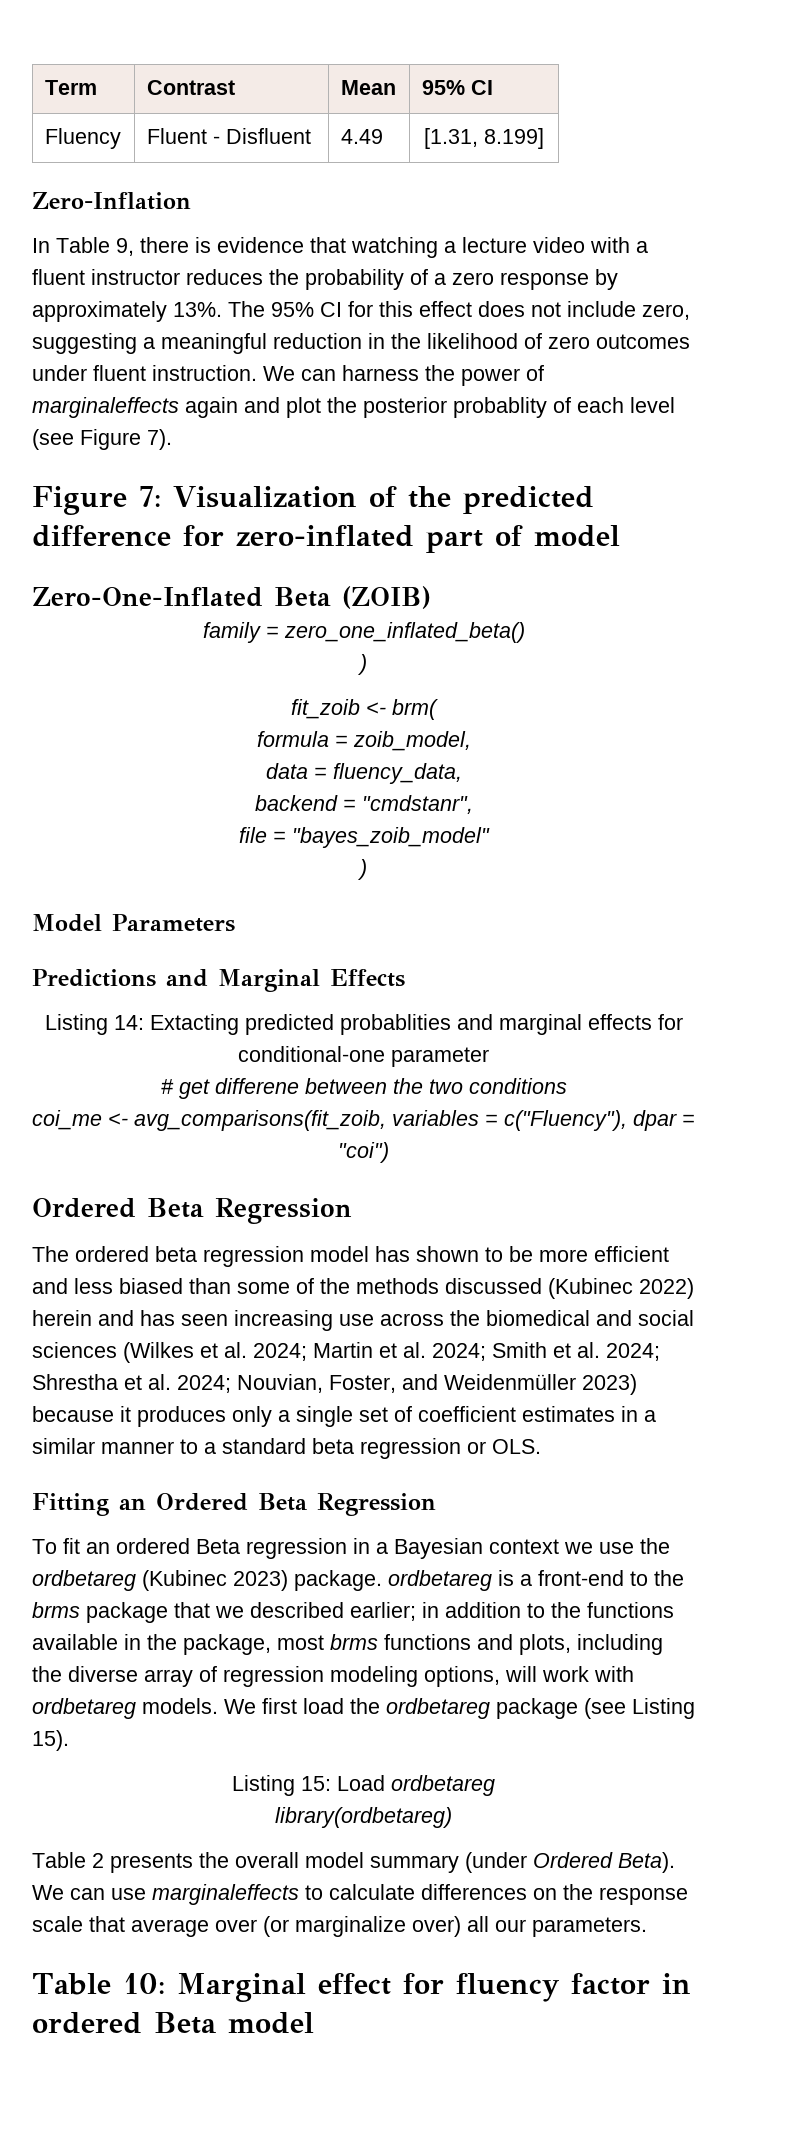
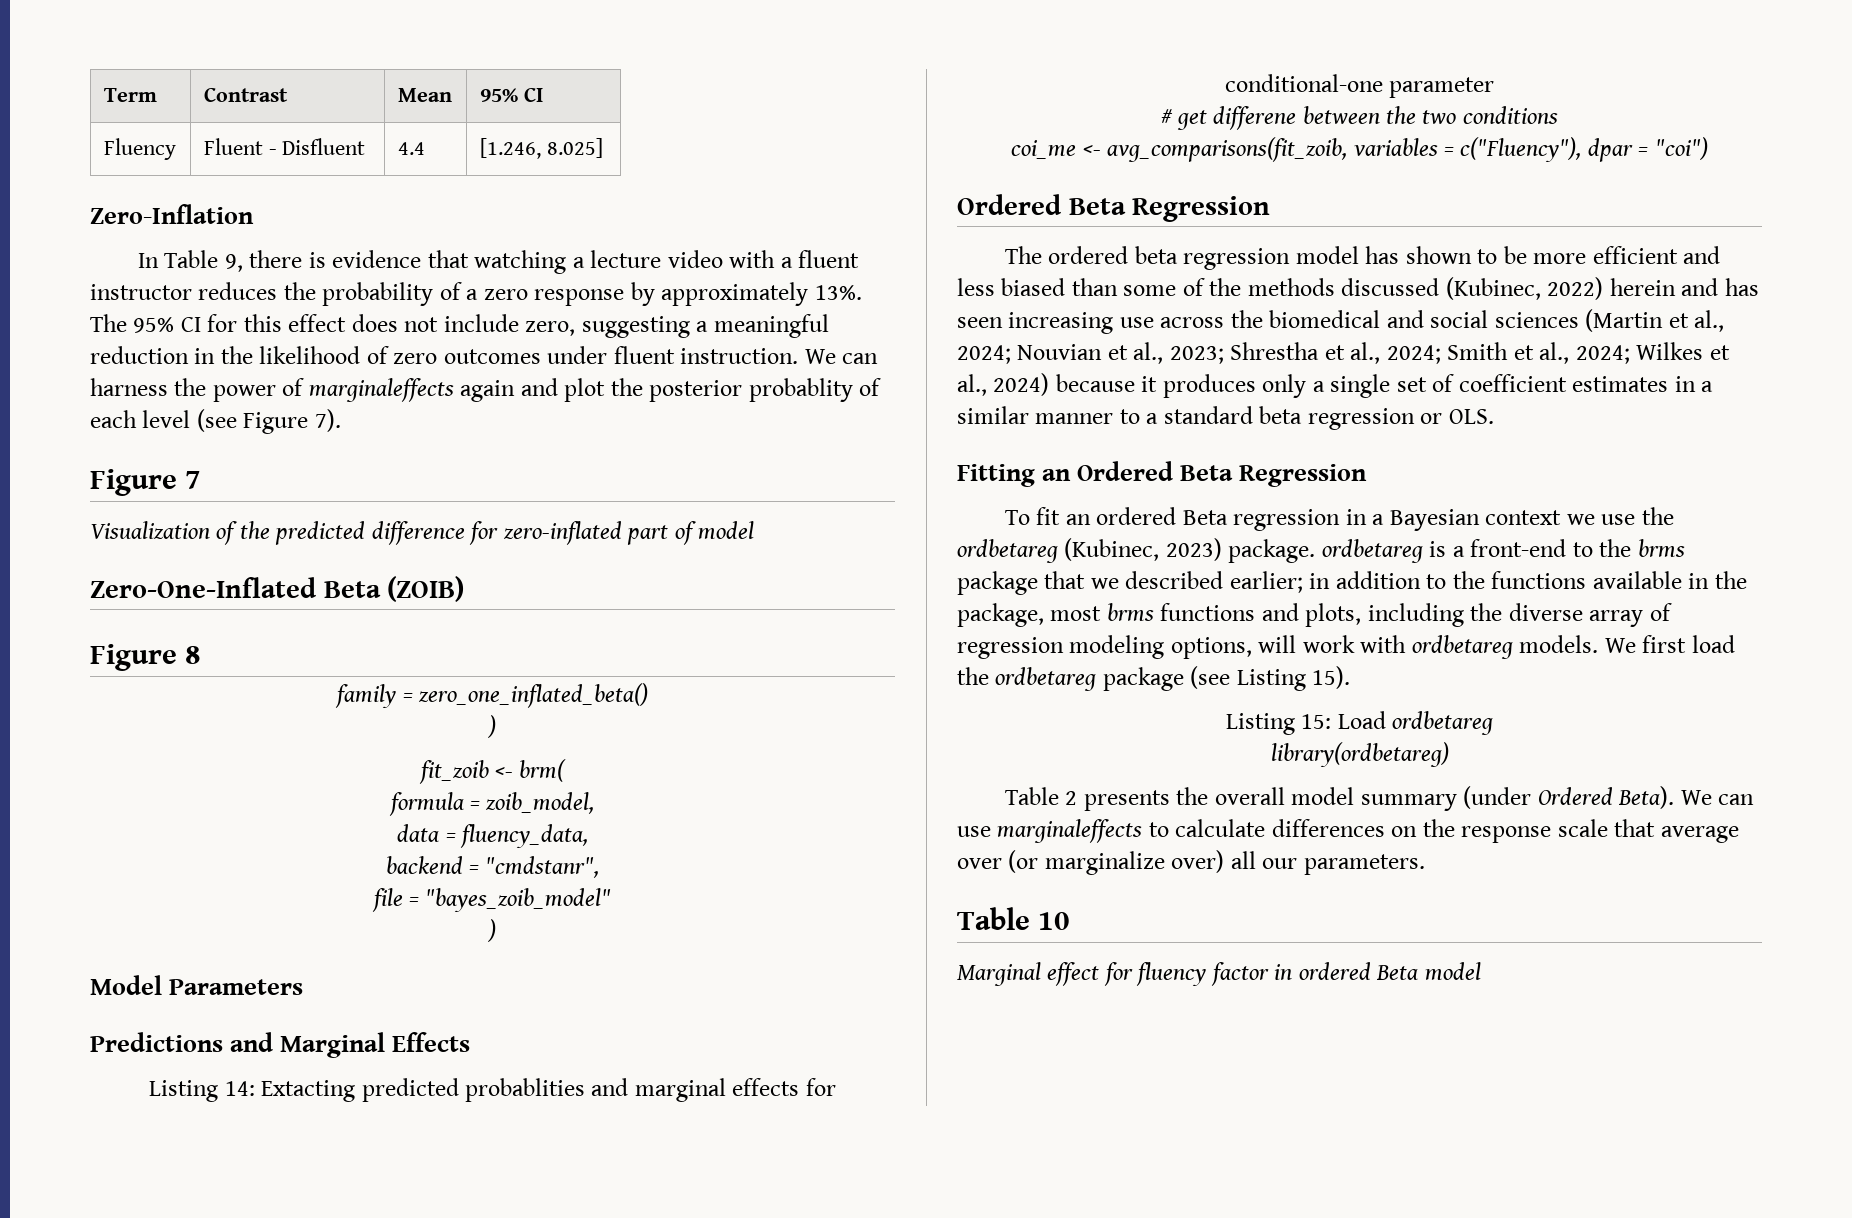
[340,129,383,144] [424,128,544,149] 4.49 | [1.31, 8.199] -> [397,142,425,155] [479,138,603,159] 4.4 | [1.246, 8.025]
[139,486,161,507] 7: -> [185,471,202,489] 7 //
(431, 597) none -> [90,644,202,671] // Figure 8
[548,1278,633,1299] (Kubinec -> [1445,277,1541,300] (Kubinec,
[123,1342,660,1363] [32,1374,637,1395] (Wilkes et al. 2024; Martin et al. 2024; Smith et al. 2024; Shrestha et al. 2024; Nouvian, Foster, and Weidenmüller 2023) -> [1585,309,1725,332] [957,342,1730,364] [957,373,1050,396] (Martin et al., 2024; Nouvian et al., 2023; Shrestha et al., 2024; Smith et al., 2024; Wilkes et al., 2024)
[142,1570,227,1591] (Kubinec -> [1064,538,1160,561] (Kubinec,
[122,1973,165,1994] 10: -> [1038,912,1071,930] 10 //

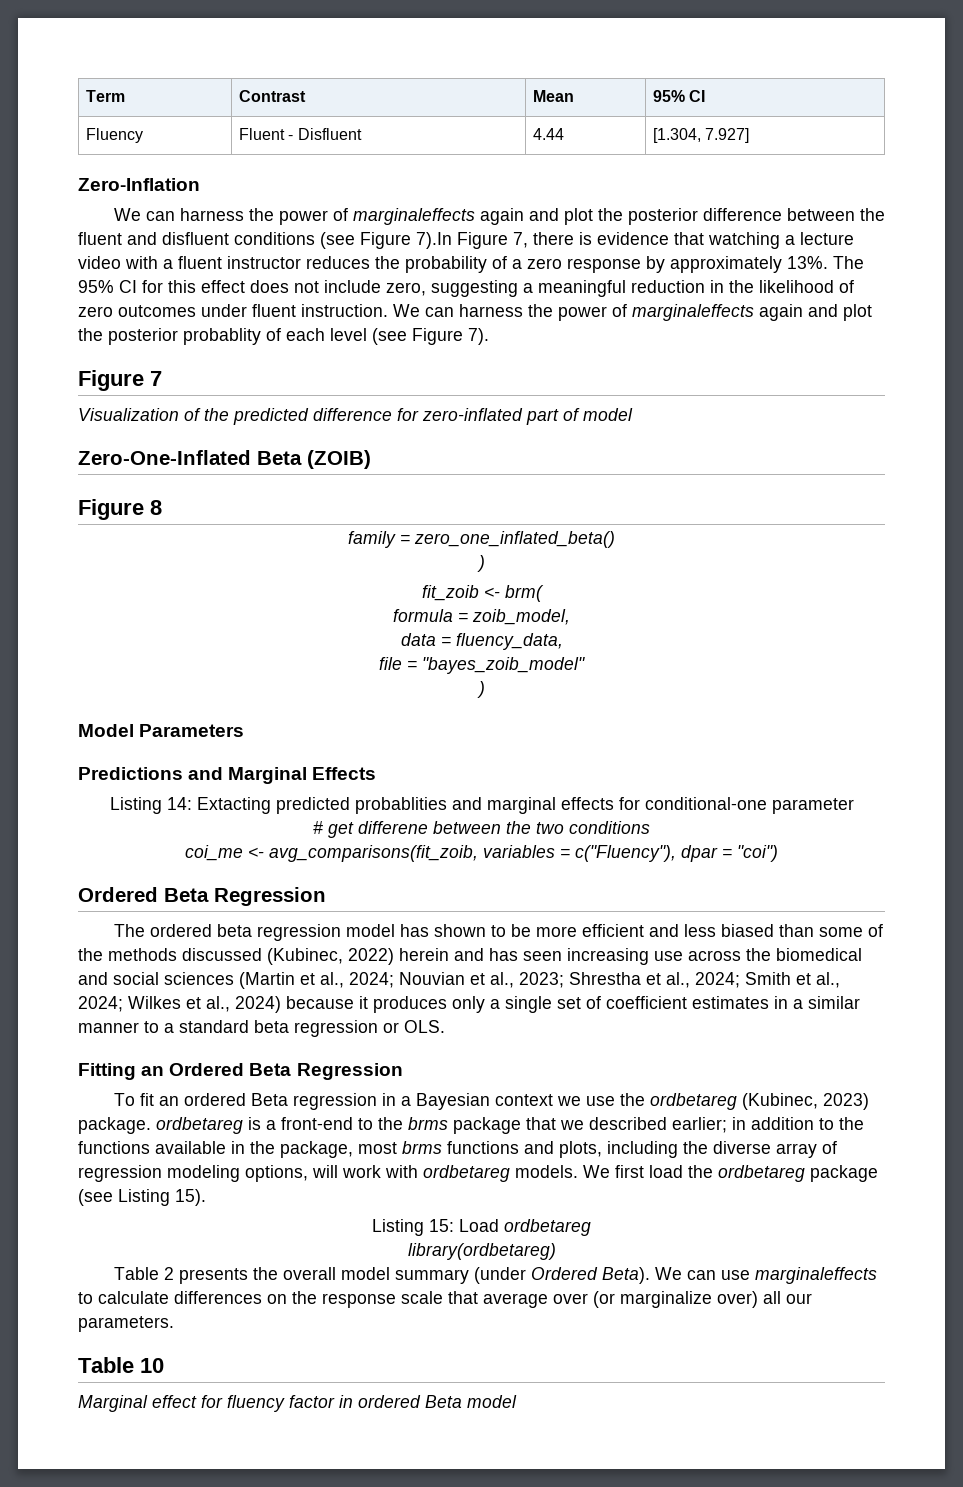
[397,142,425,155] [479,138,603,159] [90,204,254,224] [137,250,243,272] 4.4 | [1.246, 8.025] // Zero-Inflation // In Table 9, -> [533,128,565,140] [653,128,750,143] [78,178,200,191] [113,208,885,225] [78,232,528,249] 4.44 | [1.304, 7.927] // Zero-Inflation // We can harness the power of marginaleffects again and plot the posterior difference between the fluent and disfluent conditions (see Figure 7).In Figure 7,
[385,856,600,878] // backend = "cmdstanr", -> (563, 641) none

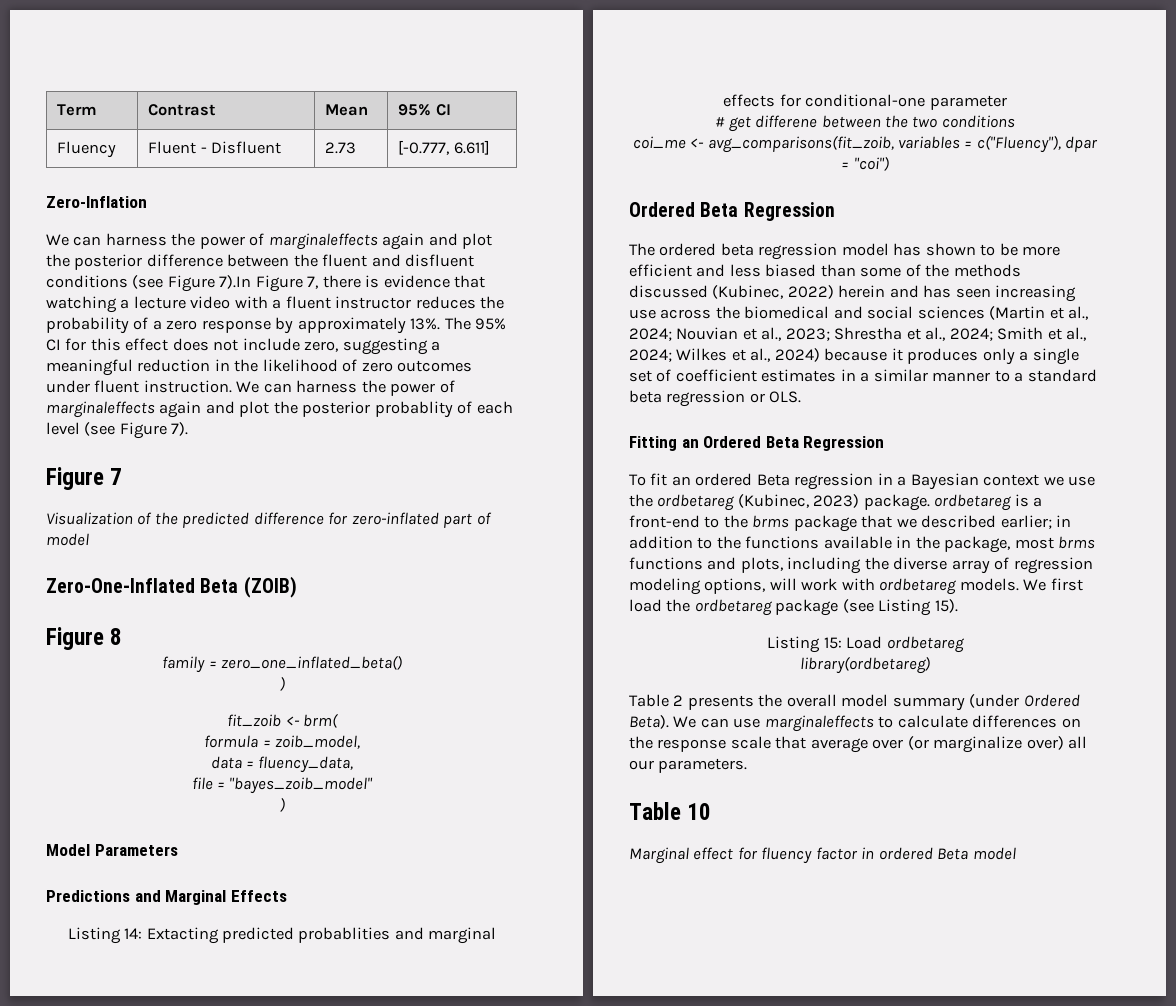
[533,128,565,140] [653,128,750,143] 4.44 | [1.304, 7.927] -> [325,142,357,154] [398,140,490,155] 2.73 | [-0.777, 6.611]

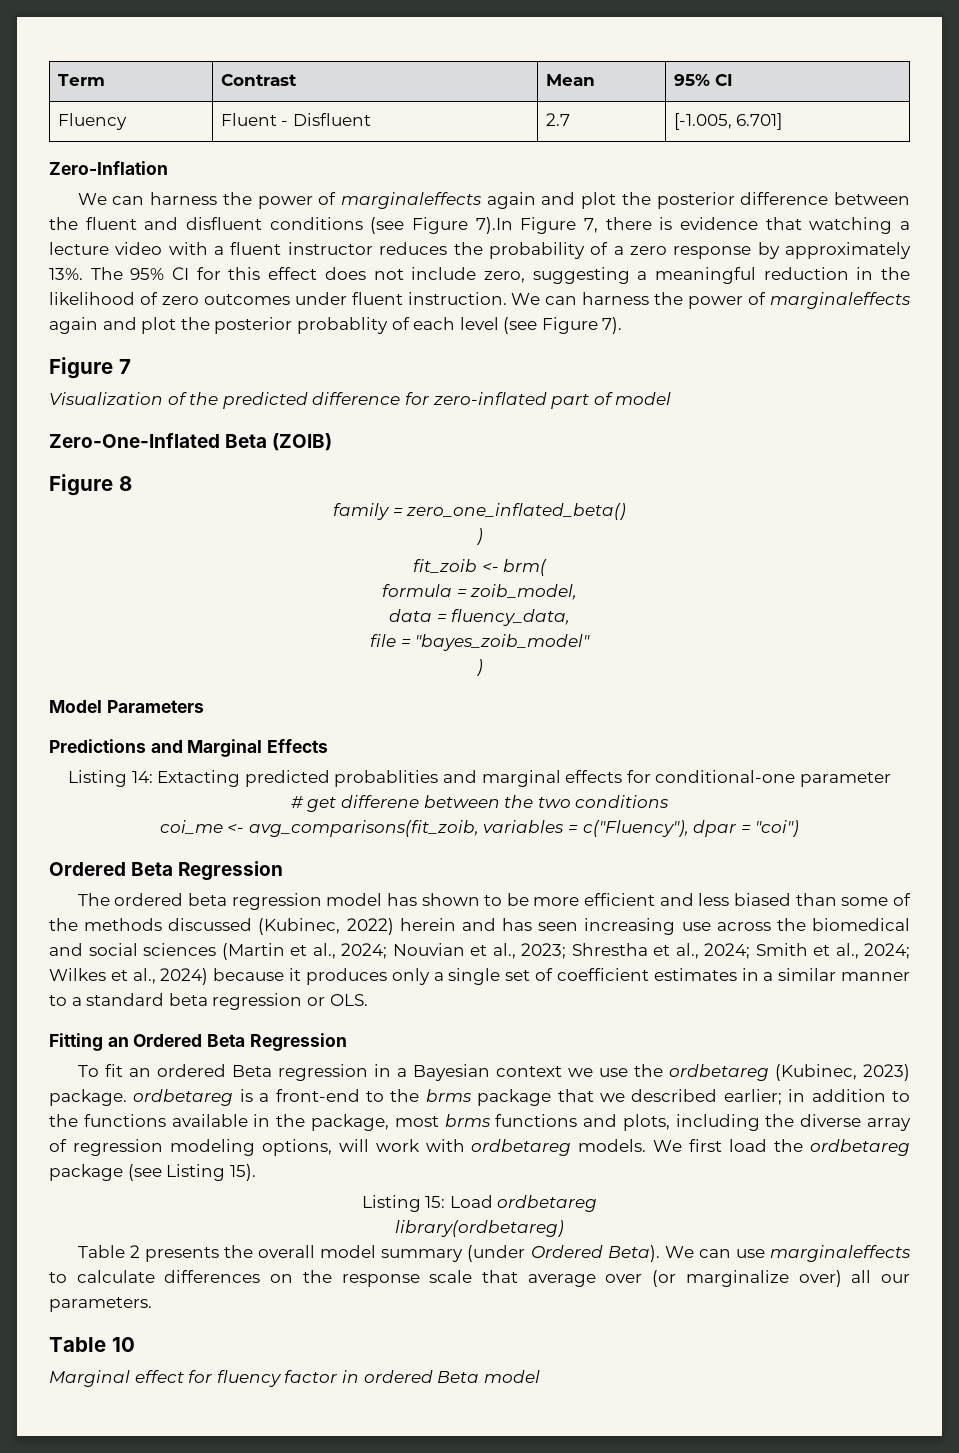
[325,142,357,154] [398,140,490,155] 2.73 | [-0.777, 6.611] -> [545,113,570,126] [673,113,783,130] 2.7 | [-1.005, 6.701]

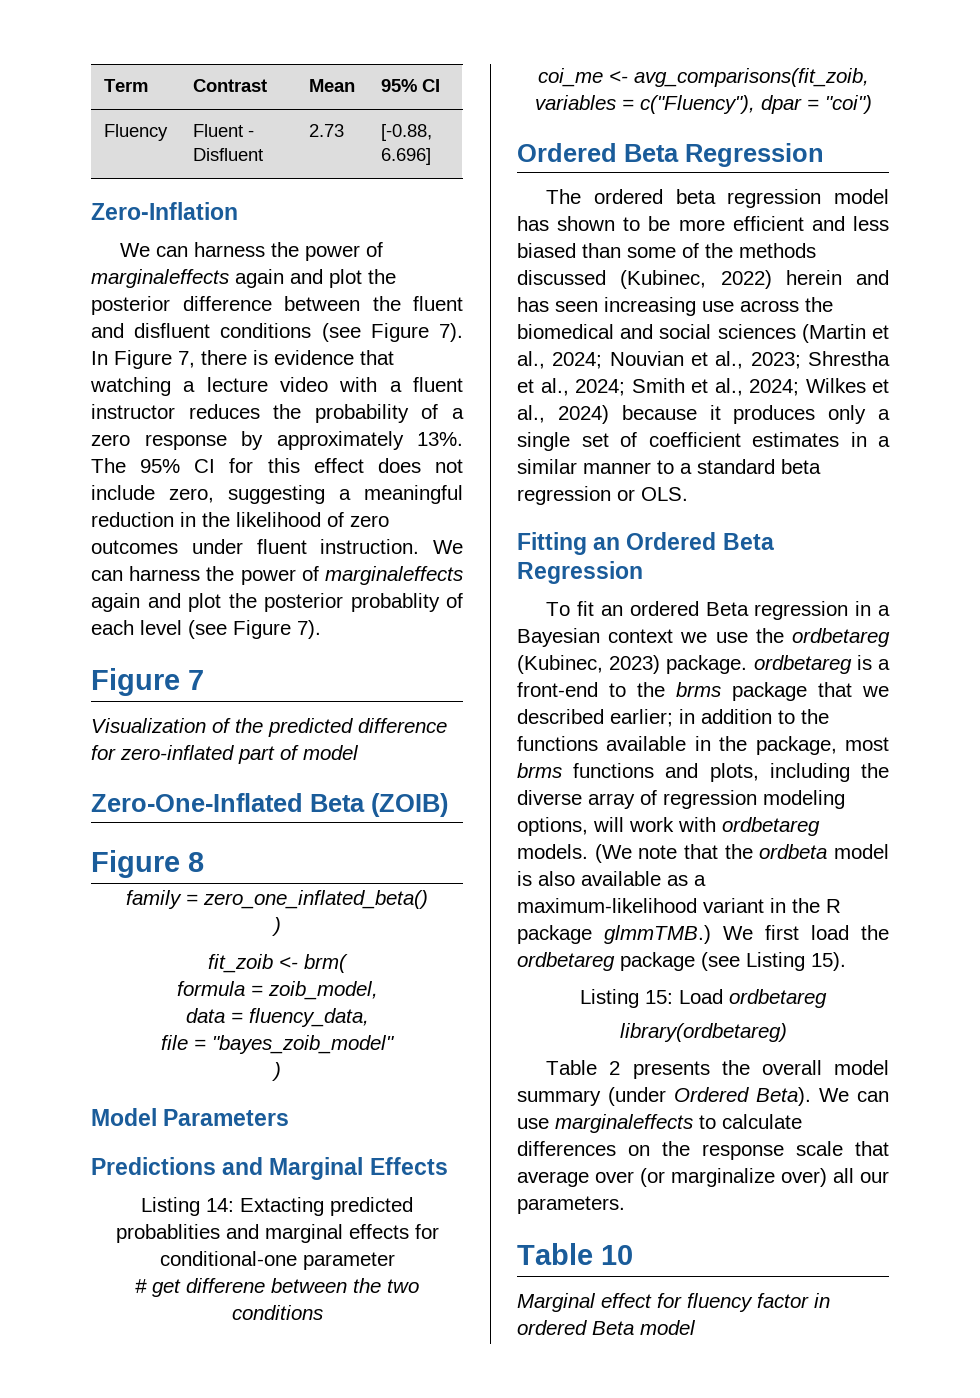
[545,113,570,126] [673,113,783,130] 2.7 | [-1.005, 6.701] -> [308,124,344,137] [380,124,432,141] [380,148,431,165] 2.73 | [-0.88, 6.696]
[475,217,513,234] 7).In -> [439,323,463,342] [91,351,108,365] 7). In
(647, 1145) none -> [594,844,889,863] [517,871,706,886] [517,898,841,913] [517,925,711,944] (We note that the ordbeta model is also available as a maximum-likelihood variant in the R package glmmTMB.)

